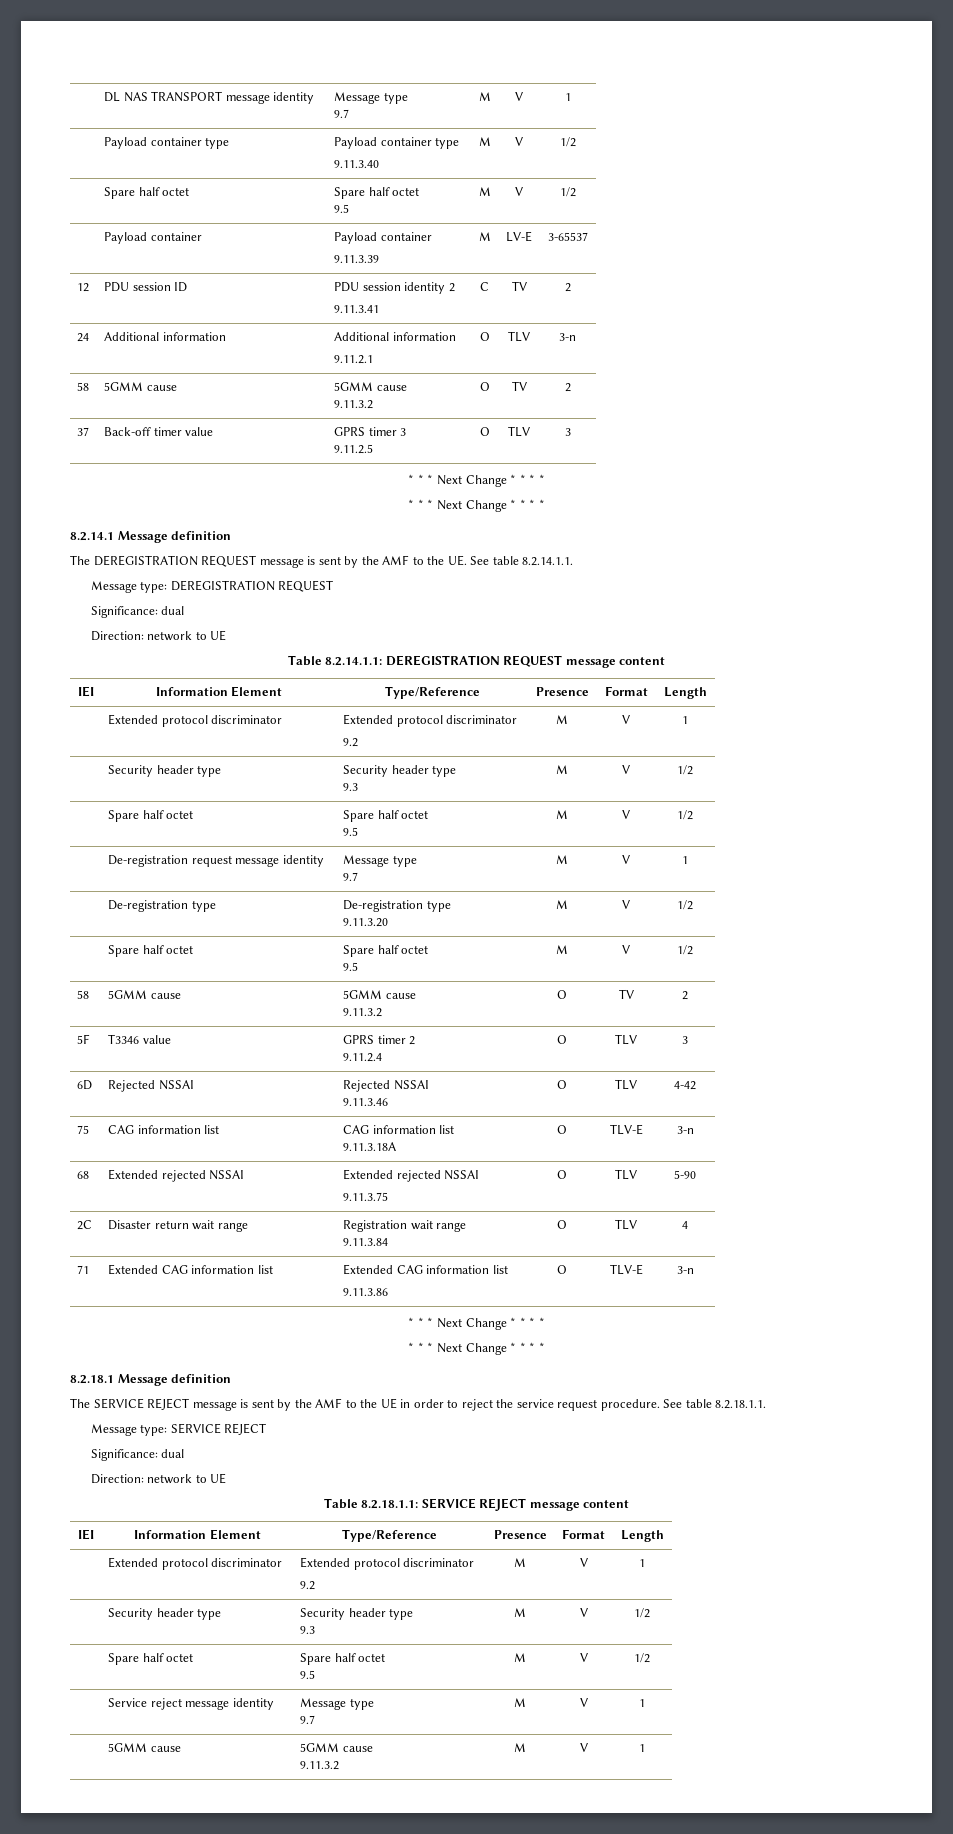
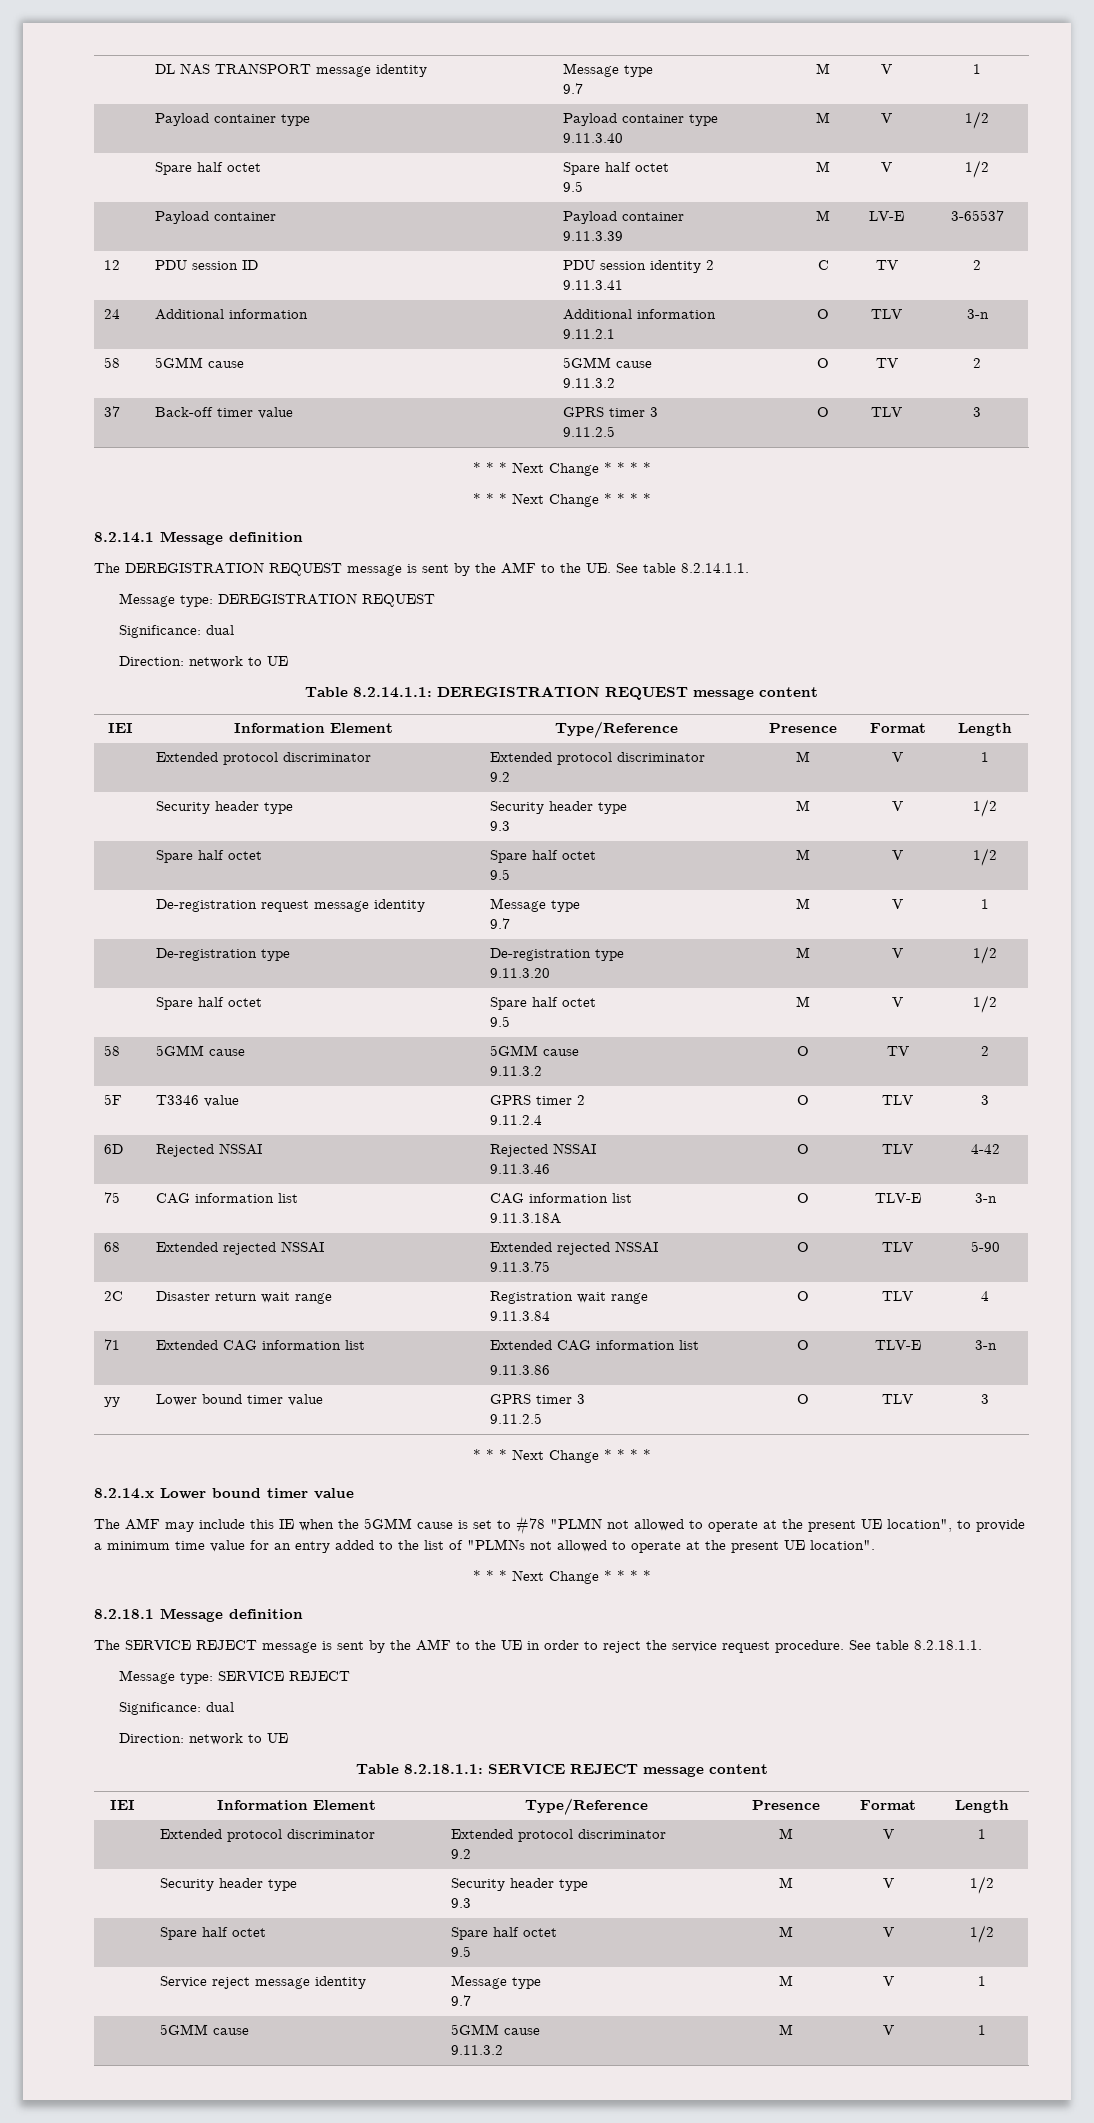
[408,1317,545,1330] // * * * Next Change * * * * -> [104,1397,121,1407] [156,1394,324,1406] [490,1394,586,1404] [490,1413,543,1424] [796,1394,809,1404] [882,1394,913,1404] [981,1394,989,1404] [472,1449,651,1463] [94,1488,354,1499] [94,1516,1025,1535] [94,1539,875,1553] // yy | Lower bound timer value | GPRS timer 3 // 9.11.2.5 | O | TLV | 3 // * * * Next Change * * * * // 8.2.14.x Lower bound timer value // The AMF may include this IE when the 5GMM cause is set to #78 "PLMN not allowed to operate at the present UE location", to provide a minimum time value for an entry added to the list of "PLMNs not allowed to operate at the present UE location".

